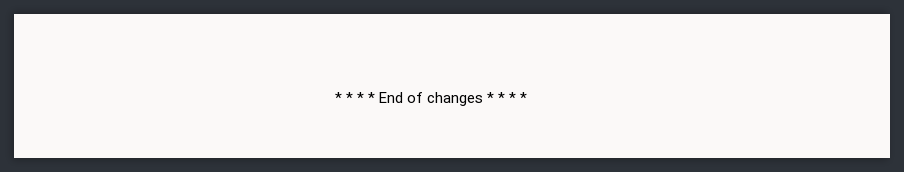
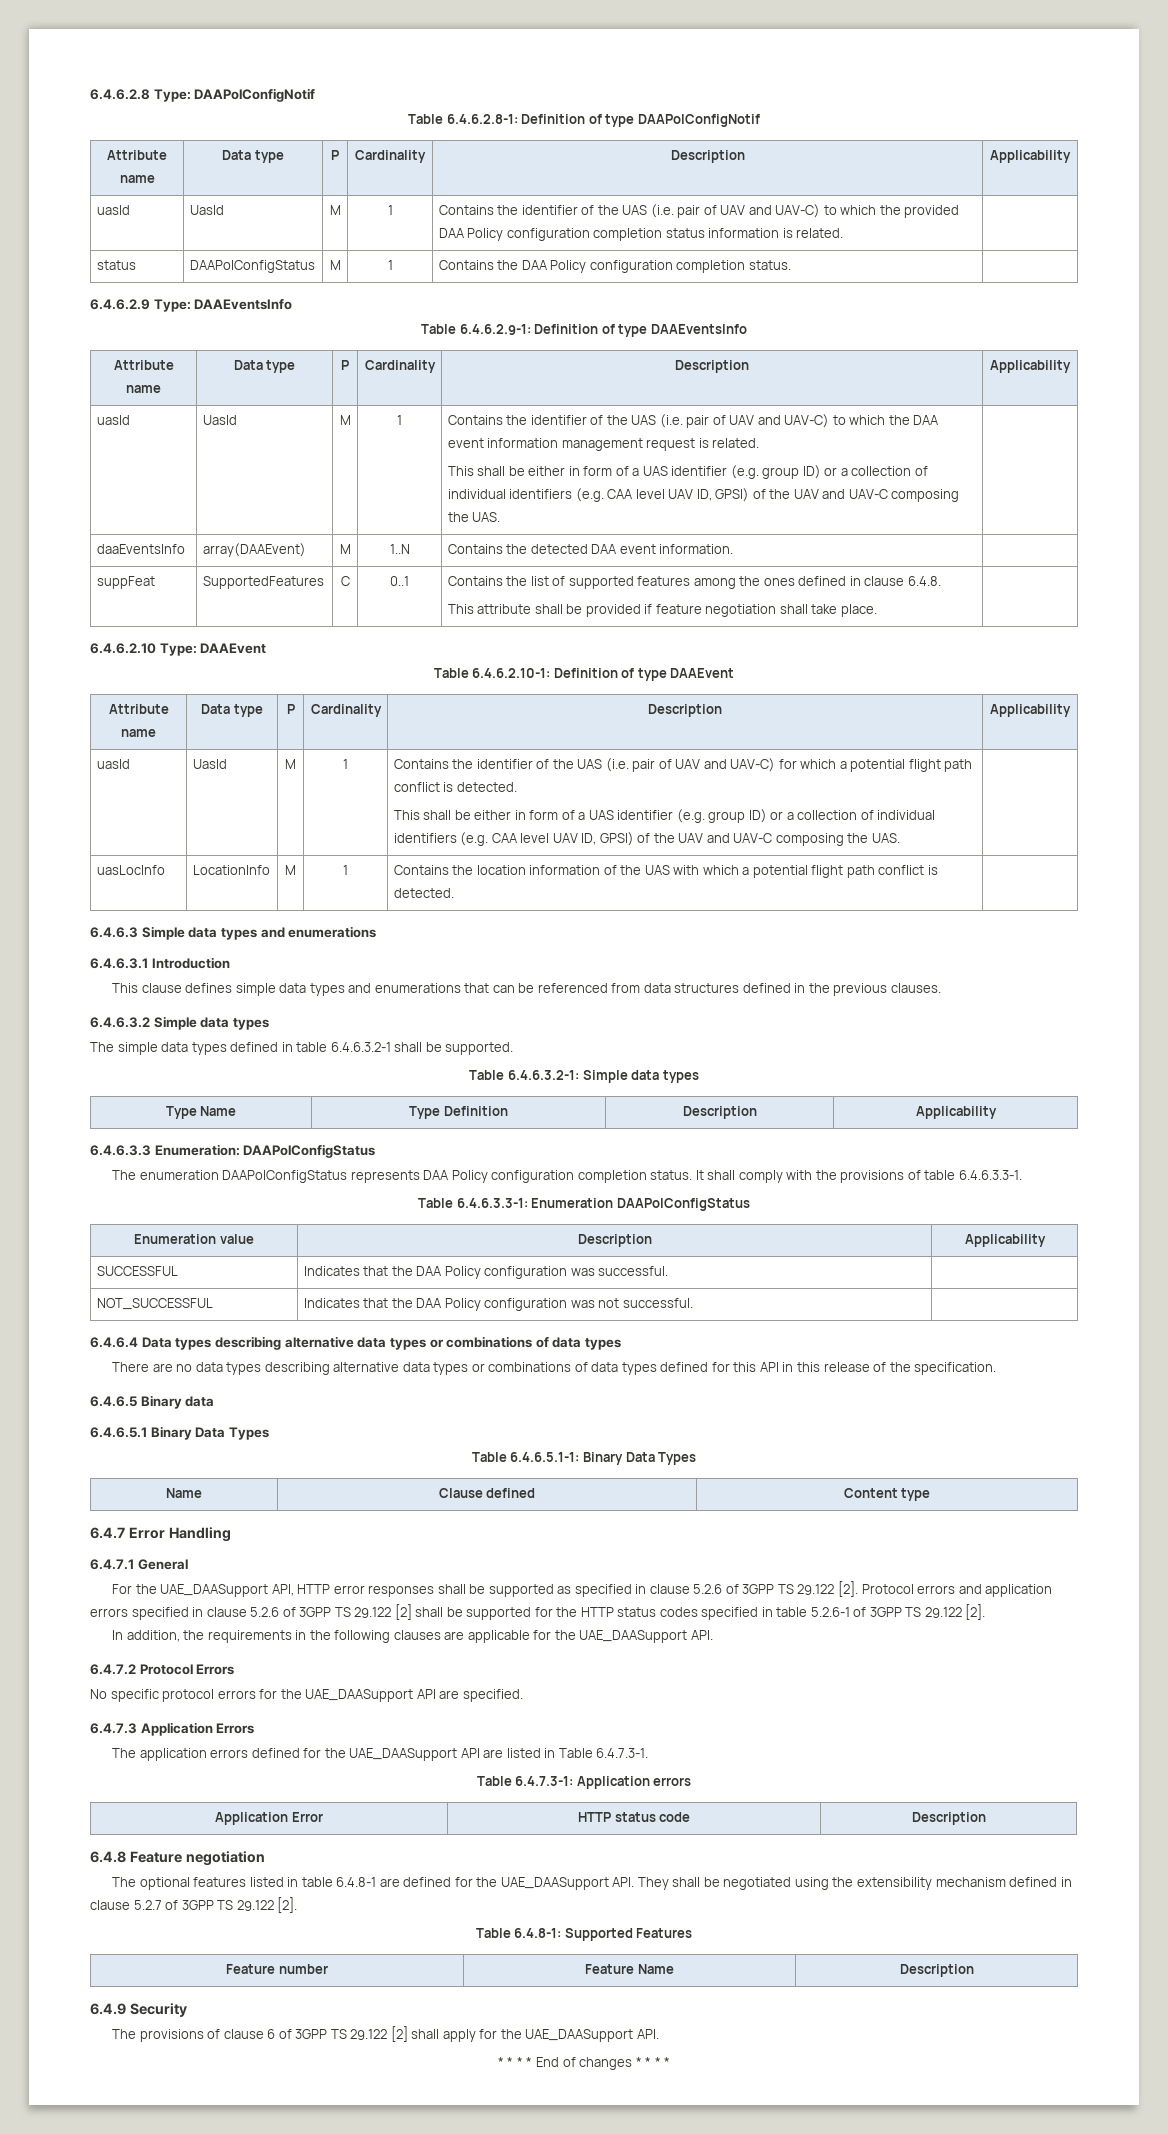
(334, 97) none -> [90,88,316,102] [408,114,760,127] [107,150,167,160] [119,175,155,183] [222,150,284,163] [331,150,339,160] [355,150,426,163] [670,150,745,163] [990,150,1071,163] [96,205,130,215] [189,205,224,215] [329,205,341,215] [387,205,393,215] [438,204,960,218] [438,228,844,241] [96,260,136,270] [189,260,315,273] [329,260,341,270] [387,260,393,270] [438,260,791,273] [90,299,293,312] [421,324,747,337] [113,360,174,370] [126,385,161,393] [233,360,296,373] [341,360,349,370] [364,360,436,373] [675,360,749,373] [990,360,1071,373] [96,415,130,425] [202,415,237,425] [339,415,351,425] [397,415,402,425] [447,414,939,428] [447,438,760,451] [447,465,928,479] [447,488,960,502] [447,512,501,522] [96,544,185,554] [202,543,306,557] [339,544,351,554] [389,544,410,554] [447,544,734,554] [96,576,155,589] [202,576,324,589] [340,576,350,586] [390,576,409,586] [447,576,941,589] [447,604,877,617] [90,643,267,656] [433,668,735,681] [108,704,169,714] [121,729,156,737] [201,704,263,717] [286,704,295,714] [310,704,382,717] [648,704,722,717] [990,704,1071,717] [96,759,130,769] [192,759,227,769] [285,759,296,769] [343,759,348,769] [393,758,973,772] [393,782,517,792] [393,809,936,823] [393,832,900,846] [96,865,165,875] [192,865,270,875] [285,865,296,875] [343,865,348,875] [393,865,938,878] [393,888,454,898] [90,926,377,940] [90,957,230,969] [112,983,941,996] [90,1016,269,1030] [90,1042,514,1055] [469,1070,699,1083] [165,1106,237,1119] [409,1106,508,1119] [682,1106,757,1119] [915,1106,997,1119] [90,1144,376,1158] [112,1170,1022,1183] [418,1198,750,1211] [134,1234,254,1244] [577,1234,652,1247] [964,1234,1046,1247] [96,1266,178,1276] [303,1266,669,1279] [96,1298,213,1310] [303,1298,693,1311] [90,1336,622,1350] [112,1362,997,1375] [90,1395,215,1409] [90,1426,269,1440] [471,1452,697,1465] [166,1488,202,1498] [438,1488,536,1498] [843,1488,931,1501] [90,1527,231,1542] [90,1559,188,1570] [112,1581,1053,1597] [90,1604,986,1620] [112,1630,713,1643] [90,1664,235,1675] [90,1689,523,1702] [90,1722,255,1736] [112,1748,649,1761] [476,1776,692,1789] [215,1812,323,1825] [577,1812,691,1822] [911,1812,986,1825] [90,1851,265,1866] [112,1877,1072,1890] [90,1897,298,1913] [475,1928,693,1941] [226,1964,328,1974] [585,1964,674,1974] [899,1964,974,1977] [90,2003,187,2017] [112,2026,659,2042] 6.4.6.2.8 Type: DAAPolConfigNotif // Table 6.4.6.2.8-1: Definition of type DAAPolConfigNotif // Attribute name | Data type | P | Cardinality | Description | Applicability // uasId | UasId | M | 1 | Contains the identifier of the UAS (i.e. pair of UAV and UAV-C) to which the provided DAA Policy configuration completion status information is related. | // status | DAAPolConfigStatus | M | 1 | Contains the DAA Policy configuration completion status. | // 6.4.6.2.9 Type: DAAEventsInfo // Table 6.4.6.2.9-1: Definition of type DAAEventsInfo // Attribute name | Data type | P | Cardinality | Description | Applicability // uasId | UasId | M | 1 | Contains the identifier of the UAS (i.e. pair of UAV and UAV-C) to which the DAA event information management request is related. // This shall be either in form of a UAS identifier (e.g. group ID) or a collection of individual identifiers (e.g. CAA level UAV ID, GPSI) of the UAV and UAV-C composing the UAS. | // daaEventsInfo | array(DAAEvent) | M | 1..N | Contains the detected DAA event information. | // suppFeat | SupportedFeatures | C | 0..1 | Contains the list of supported features among the ones defined in clause 6.4.8. // This attribute shall be provided if feature negotiation shall take place. | // 6.4.6.2.10 Type: DAAEvent // Table 6.4.6.2.10-1: Definition of type DAAEvent // Attribute name | Data type | P | Cardinality | Description | Applicability // uasId | UasId | M | 1 | Contains the identifier of the UAS (i.e. pair of UAV and UAV-C) for which a potential flight path conflict is detected. // This shall be either in form of a UAS identifier (e.g. group ID) or a collection of individual identifiers (e.g. CAA level UAV ID, GPSI) of the UAV and UAV-C composing the UAS. | // uasLocInfo | LocationInfo | M | 1 | Contains the location information of the UAS with which a potential flight path conflict is detected. | // 6.4.6.3 Simple data types and enumerations // 6.4.6.3.1 Introduction // This clause defines simple data types and enumerations that can be referenced from data structures defined in the previous clauses. // 6.4.6.3.2 Simple data types // The simple data types defined in table 6.4.6.3.2-1 shall be supported. // Table 6.4.6.3.2-1: Simple data types // Type Name | Type Definition | Description | Applicability // 6.4.6.3.3 Enumeration: DAAPolConfigStatus // The enumeration DAAPolConfigStatus represents DAA Policy configuration completion status. It shall comply with the provisions of table 6.4.6.3.3-1. // Table 6.4.6.3.3-1: Enumeration DAAPolConfigStatus // Enumeration value | Description | Applicability // SUCCESSFUL | Indicates that the DAA Policy configuration was successful. | // NOT_SUCCESSFUL | Indicates that the DAA Policy configuration was not successful. | // 6.4.6.4 Data types describing alternative data types or combinations of data types // There are no data types describing alternative data types or combinations of data types defined for this API in this release of the specification. // 6.4.6.5 Binary data // 6.4.6.5.1 Binary Data Types // Table 6.4.6.5.1-1: Binary Data Types // Name | Clause defined | Content type // 6.4.7 Error Handling // 6.4.7.1 General // For the UAE_DAASupport API, HTTP error responses shall be supported as specified in clause 5.2.6 of 3GPP TS 29.122 [2]. Protocol errors and application errors specified in clause 5.2.6 of 3GPP TS 29.122 [2] shall be supported for the HTTP status codes specified in table 5.2.6-1 of 3GPP TS 29.122 [2]. // In addition, the requirements in the following clauses are applicable for the UAE_DAASupport API. // 6.4.7.2 Protocol Errors // No specific protocol errors for the UAE_DAASupport API are specified. // 6.4.7.3 Application Errors // The application errors defined for the UAE_DAASupport API are listed in Table 6.4.7.3-1. // Table 6.4.7.3-1: Application errors // Application Error | HTTP status code | Description // 6.4.8 Feature negotiation // The optional features listed in table 6.4.8-1 are defined for the UAE_DAASupport API. They shall be negotiated using the extensibility mechanism defined in clause 5.2.7 of 3GPP TS 29.122 [2]. // Table 6.4.8-1: Supported Features // Feature number | Feature Name | Description // 6.4.9 Security // The provisions of clause 6 of 3GPP TS 29.122 [2] shall apply for the UAE_DAASupport API. //

